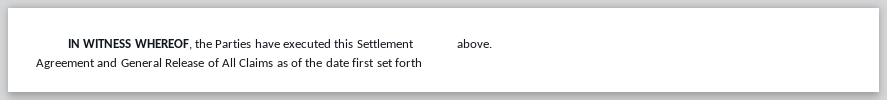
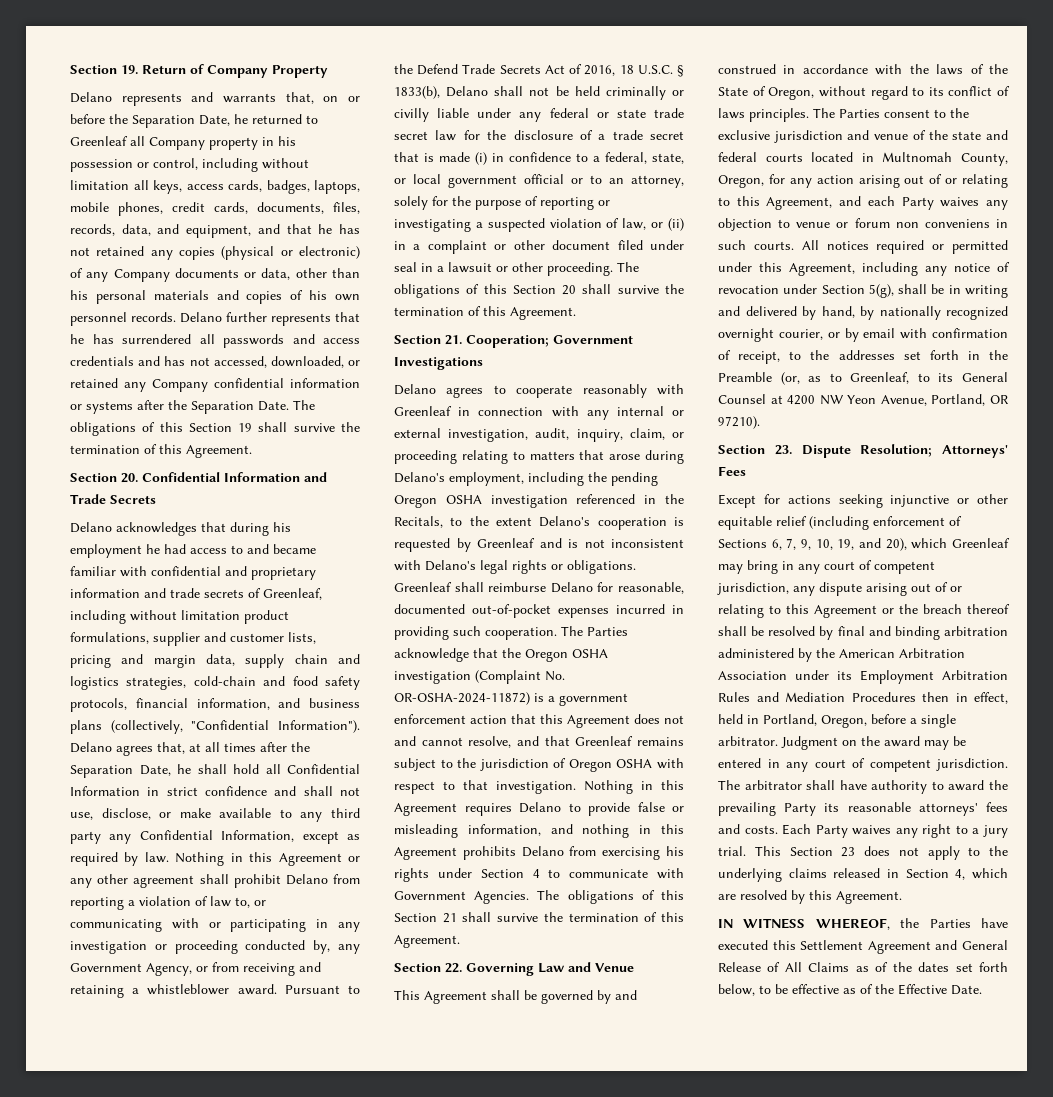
(67, 43) none -> [70,64,328,78] [70,92,360,106] [70,114,318,128] [70,136,296,150] [70,158,309,172] [70,180,360,194] [70,202,360,216] [70,224,361,238] [70,246,360,260] [70,268,360,282] [70,290,360,304] [70,312,360,326] [70,334,360,348] [70,356,360,368] [70,378,360,392] [70,400,315,414] [70,422,360,436] [70,444,252,458] [70,472,327,483] [70,494,156,504] [70,522,291,536] [70,544,316,558] [70,566,316,580] [70,588,322,600] [70,610,289,624] [70,632,316,646] [70,654,360,668] [70,676,360,690] [70,698,360,712] [70,720,360,734] [70,742,310,756] [70,764,360,778] [70,786,360,796] [70,808,361,822] [70,830,360,844] [70,852,360,866] [70,874,360,888] [70,896,266,910] [70,918,361,932] [70,940,361,954] [70,962,321,976] [70,984,360,998] [394,64,684,77] [394,86,684,100] [394,108,684,122] [394,130,684,141] [394,152,684,165] [394,174,684,188] [394,196,610,210] [394,218,684,232] [394,240,684,254] [394,262,639,276] [394,284,684,298] [394,306,576,320] [394,335,633,348] [394,357,483,370] [394,384,684,398] [394,406,684,420] [394,428,684,442] [394,450,684,464] [394,472,658,486] [394,494,684,508] [394,516,684,530] [394,538,684,552] [394,560,636,574] [394,582,684,594] [394,604,684,618] [394,626,628,640] [394,648,608,662] [394,670,565,684] [394,692,628,706] [394,714,684,728] [394,736,684,748] [394,758,684,772] [394,780,684,794] [394,802,684,816] [394,824,684,838] [394,846,684,860] [394,868,684,882] [394,890,684,904] [394,912,684,923] [394,935,460,948] [394,962,634,976] [394,990,637,1004] [718,64,1008,75] [718,86,1010,100] [718,108,969,122] [718,130,1008,143] [718,152,1008,166] [718,174,1008,188] [718,196,1008,210] [718,218,1008,231] [718,240,1008,254] [718,262,1010,276] [718,284,1008,298] [718,306,1008,320] [718,328,1008,342] [718,350,1008,364] [718,372,1008,385] [718,394,1009,406] [718,416,760,429] [718,444,1008,458] [718,466,746,476] [718,494,1008,508] [718,516,962,530] [718,538,1010,551] [718,560,935,574] [717,582,962,596] [718,604,1010,618] [718,626,1008,640] [718,648,965,662] [718,670,1008,684] [718,692,1008,704] [718,714,956,728] [718,736,966,750] [718,758,1008,772] [718,780,1008,794] [718,802,1008,816] [718,824,1008,838] [718,846,1008,860] [718,868,1008,882] [718,890,902,904] Section 19. Return of Company Property // Delano represents and warrants that, on or before the Separation Date, he returned to Greenleaf all Company property in his possession or control, including without limitation all keys, access cards, badges, laptops, mobile phones, credit cards, documents, files, records, data, and equipment, and that he has not retained any copies (physical or electronic) of any Company documents or data, other than his personal materials and copies of his own personnel records. Delano further represents that he has surrendered all passwords and access credentials and has not accessed, downloaded, or retained any Company confidential information or systems after the Separation Date. The obligations of this Section 19 shall survive the termination of this Agreement. // Section 20. Confidential Information and Trade Secrets // Delano acknowledges that during his employment he had access to and became familiar with confidential and proprietary information and trade secrets of Greenleaf, including without limitation product formulations, supplier and customer lists, pricing and margin data, supply chain and logistics strategies, cold-chain and food safety protocols, financial information, and business plans (collectively, "Confidential Information"). Delano agrees that, at all times after the Separation Date, he shall hold all Confidential Information in strict confidence and shall not use, disclose, or make available to any third party any Confidential Information, except as required by law. Nothing in this Agreement or any other agreement shall prohibit Delano from reporting a violation of law to, or communicating with or participating in any investigation or proceeding conducted by, any Government Agency, or from receiving and retaining a whistleblower award. Pursuant to the Defend Trade Secrets Act of 2016, 18 U.S.C. § 1833(b), Delano shall not be held criminally or civilly liable under any federal or state trade secret law for the disclosure of a trade secret that is made (i) in confidence to a federal, state, or local government official or to an attorney, solely for the purpose of reporting or investigating a suspected violation of law, or (ii) in a complaint or other document filed under seal in a lawsuit or other proceeding. The obligations of this Section 20 shall survive the termination of this Agreement. // Section 21. Cooperation; Government Investigations // Delano agrees to cooperate reasonably with Greenleaf in connection with any internal or external investigation, audit, inquiry, claim, or proceeding relating to matters that arose during Delano's employment, including the pending Oregon OSHA investigation referenced in the Recitals, to the extent Delano's cooperation is requested by Greenleaf and is not inconsistent with Delano's legal rights or obligations. Greenleaf shall reimburse Delano for reasonable, documented out-of-pocket expenses incurred in providing such cooperation. The Parties acknowledge that the Oregon OSHA investigation (Complaint No. OR-OSHA-2024-11872) is a government enforcement action that this Agreement does not and cannot resolve, and that Greenleaf remains subject to the jurisdiction of Oregon OSHA with respect to that investigation. Nothing in this Agreement requires Delano to provide false or misleading information, and nothing in this Agreement prohibits Delano from exercising his rights under Section 4 to communicate with Government Agencies. The obligations of this Section 21 shall survive the termination of this Agreement. // Section 22. Governing Law and Venue // This Agreement shall be governed by and construed in accordance with the laws of the State of Oregon, without regard to its conflict of laws principles. The Parties consent to the exclusive jurisdiction and venue of the state and federal courts located in Multnomah County, Oregon, for any action arising out of or relating to this Agreement, and each Party waives any objection to venue or forum non conveniens in such courts. All notices required or permitted under this Agreement, including any notice of revocation under Section 5(g), shall be in writing and delivered by hand, by nationally recognized overnight courier, or by email with confirmation of receipt, to the addresses set forth in the Preamble (or, as to Greenleaf, to its General Counsel at 4200 NW Yeon Avenue, Portland, OR 97210). // Section 23. Dispute Resolution; Attorneys' Fees // Except for actions seeking injunctive or other equitable relief (including enforcement of Sections 6, 7, 9, 10, 19, and 20), which Greenleaf may bring in any court of competent jurisdiction, any dispute arising out of or relating to this Agreement or the breach thereof shall be resolved by final and binding arbitration administered by the American Arbitration Association under its Employment Arbitration Rules and Mediation Procedures then in effect, held in Portland, Oregon, before a single arbitrator. Judgment on the award may be entered in any court of competent jurisdiction. The arbitrator shall have authority to award the prevailing Party its reasonable attorneys' fees and costs. Each Party waives any right to a jury trial. This Section 23 does not apply to the underlying claims released in Section 4, which are resolved by this Agreement. //
[325,58,422,67] [457,39,492,48] date first set forth above. -> [918,962,1008,972] [718,984,982,996] dates set forth below, to be effective as of the Effective Date.

